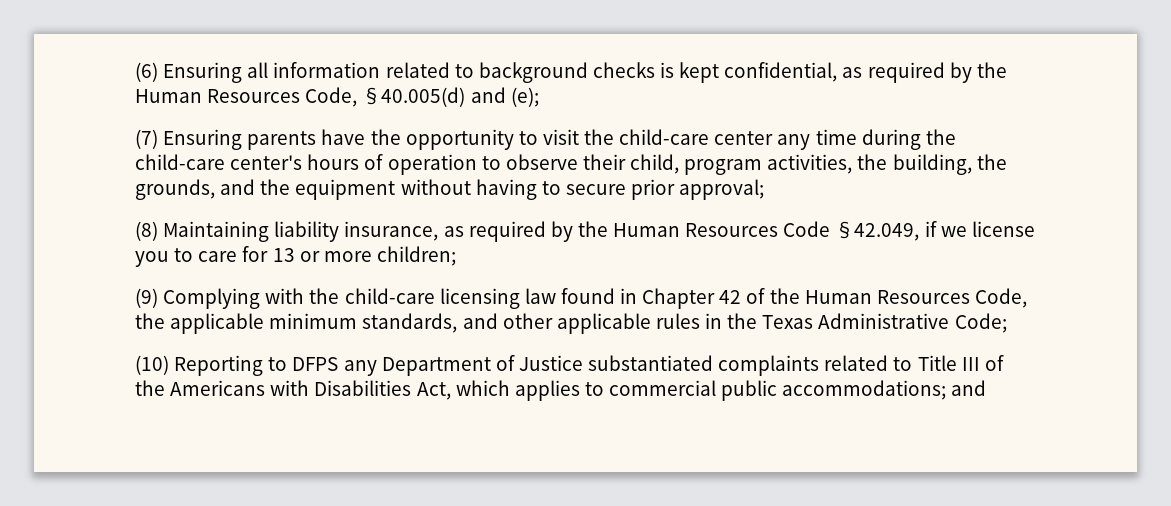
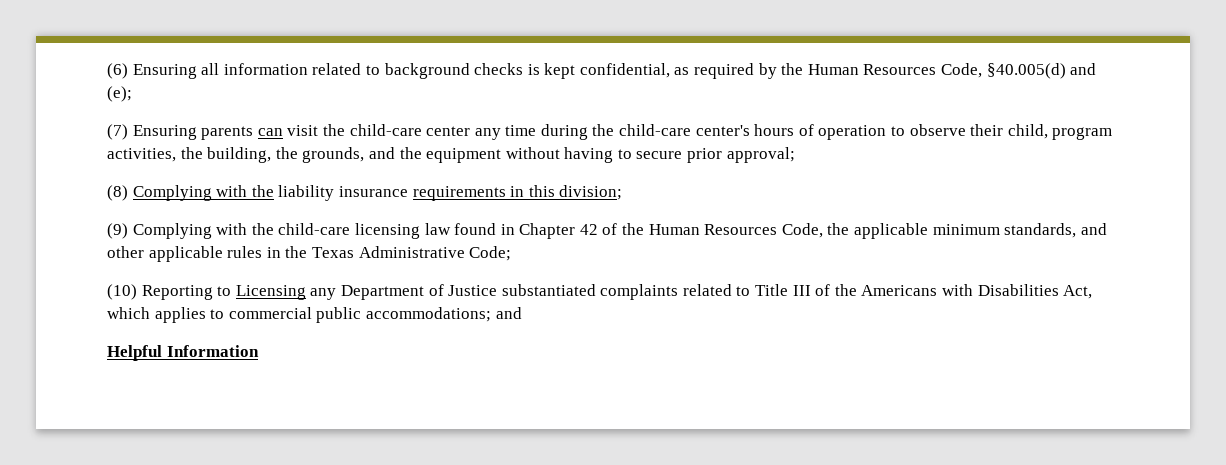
[321,129,538,150] have the opportunity to -> [257,128,283,136] can
[163,221,1035,242] [135,246,456,267] Maintaining liability insurance, as required by the Human Resources Code §42.049, if we license you to care for 13 or more children; -> [132,185,623,201] Complying with the liability insurance requirements in this division;
[292,357,339,371] DFPS -> [235,285,306,300] Licensing
(987, 388) none -> [107,345,259,361] // Helpful Information

